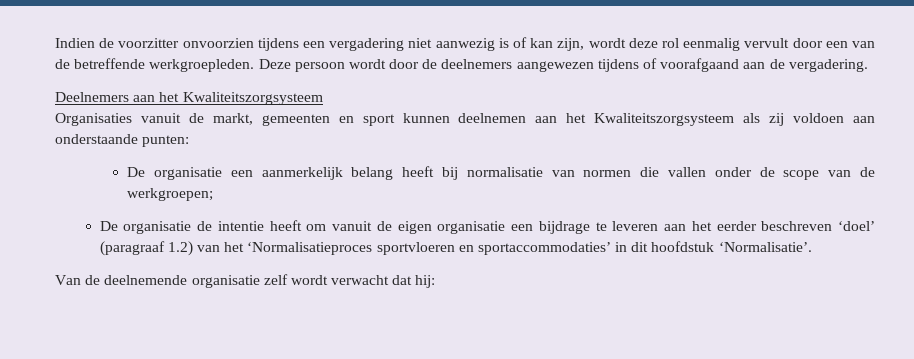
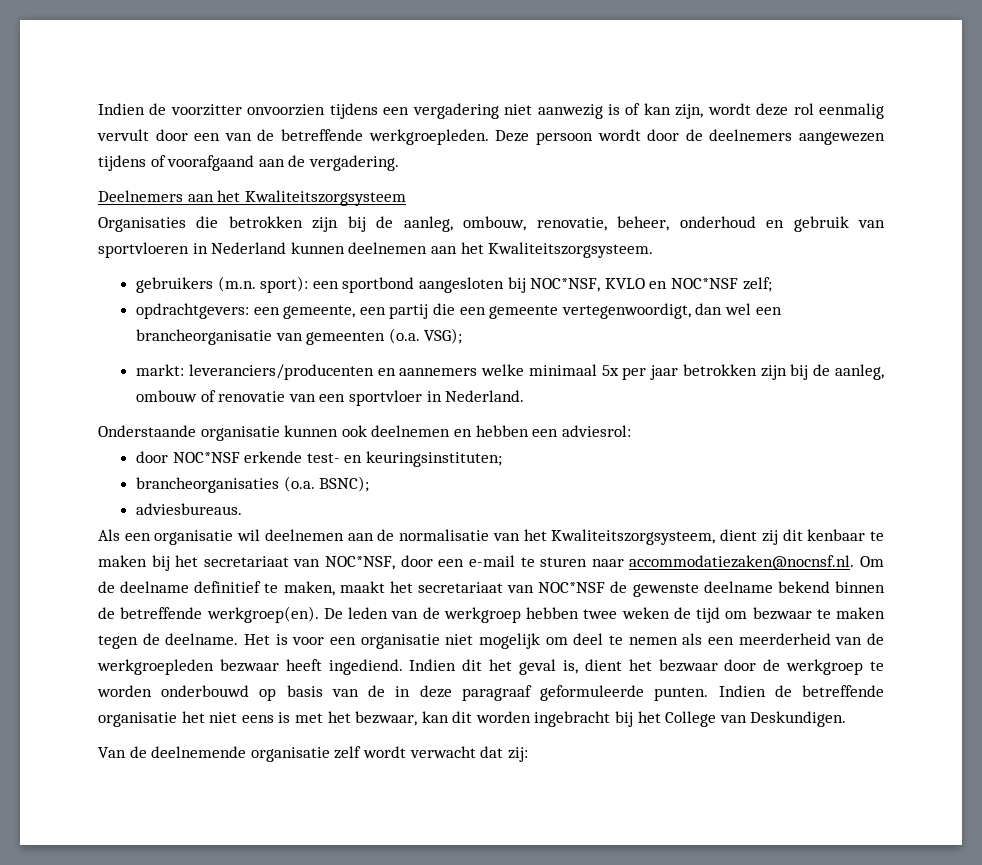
[140,113,875,126] [55,134,190,147] [127,166,875,180] [127,188,214,201] [99,220,875,234] [99,241,812,256] vanuit de markt, gemeenten en sport kunnen deelnemen aan het Kwaliteitszorgsysteem als zij voldoen aan onderstaande punten: // De organisatie een aanmerkelijk belang heeft bij normalisatie van normen die vallen onder de scope van de werkgroepen; // De organisatie de intentie heeft om vanuit de eigen organisatie een bijdrage te leveren aan het eerder beschreven ‘doel’ (paragraaf 1.2) van het ‘Normalisatieproces sportvloeren en sportaccommodaties’ in dit hoofdstuk ‘Normalisatie’. -> [196,216,885,232] [98,242,654,258] [136,276,772,293] [136,303,782,319] [136,328,463,345] [136,364,884,380] [136,390,525,406] [98,425,631,441] [136,451,503,467] [136,476,370,493] [136,503,243,515] [98,529,885,545] [98,555,884,571] [98,581,885,597] [98,606,885,623] [98,633,884,649] [97,659,885,675] [97,685,884,701] [98,711,847,727] die betrokken zijn bij de aanleg, ombouw, renovatie, beheer, onderhoud en gebruik van sportvloeren in Nederland kunnen deelnemen aan het Kwaliteitszorgsysteem. // gebruikers (m.n. sport): een sportbond aangesloten bij NOC*NSF, KVLO en NOC*NSF zelf; // opdrachtgevers: een gemeente, een partij die een gemeente vertegenwoordigt, dan wel een brancheorganisatie van gemeenten (o.a. VSG); // markt: leveranciers/producenten en aannemers welke minimaal 5x per jaar betrokken zijn bij de aanleg, ombouw of renovatie van een sportvloer in Nederland. // Onderstaande organisatie kunnen ook deelnemen en hebben een adviesrol: // door NOC*NSF erkende test- en keuringsinstituten; // brancheorganisaties (o.a. BSNC); // adviesbureaus. // Als een organisatie wil deelnemen aan de normalisatie van het Kwaliteitszorgsysteem, dient zij dit kenbaar te maken bij het secretariaat van NOC*NSF, door een e-mail te sturen naar accommodatiezaken@nocnsf.nl. Om de deelname definitief te maken, maakt het secretariaat van NOC*NSF de gewenste deelname bekend binnen de betreffende werkgroep(en). De leden van de werkgroep hebben twee weken de tijd om bezwaar te maken tegen de deelname. Het is voor een organisatie niet mogelijk om deel te nemen als een meerderheid van de werkgroepleden bezwaar heeft ingediend. Indien dit het geval is, dient het bezwaar door de werkgroep te worden onderbouwd op basis van de in deze paragraaf geformuleerde punten. Indien de betreffende organisatie het niet eens is met het bezwaar, kan dit worden ingebracht bij het College van Deskundigen.
[415,275,436,288] hij: -> [507,747,528,762] zij:

